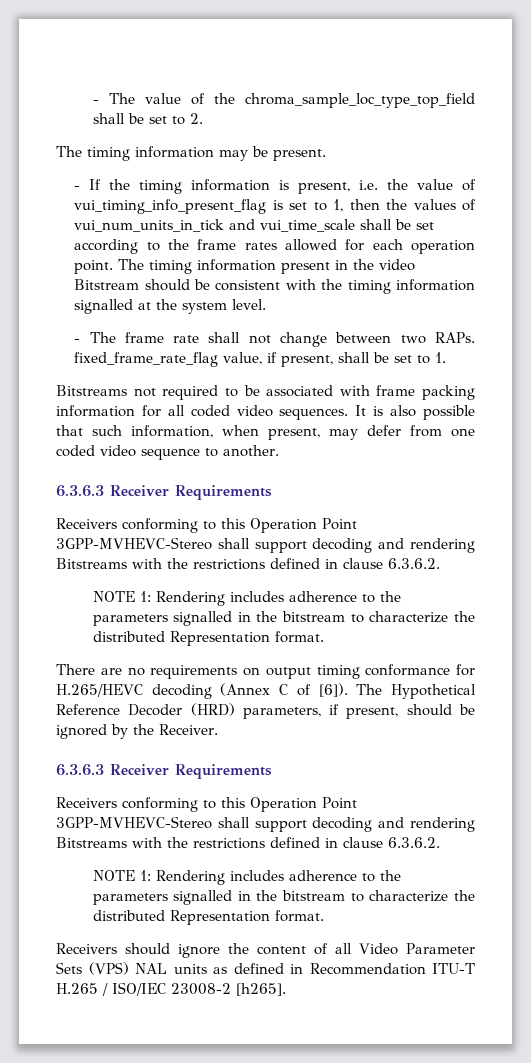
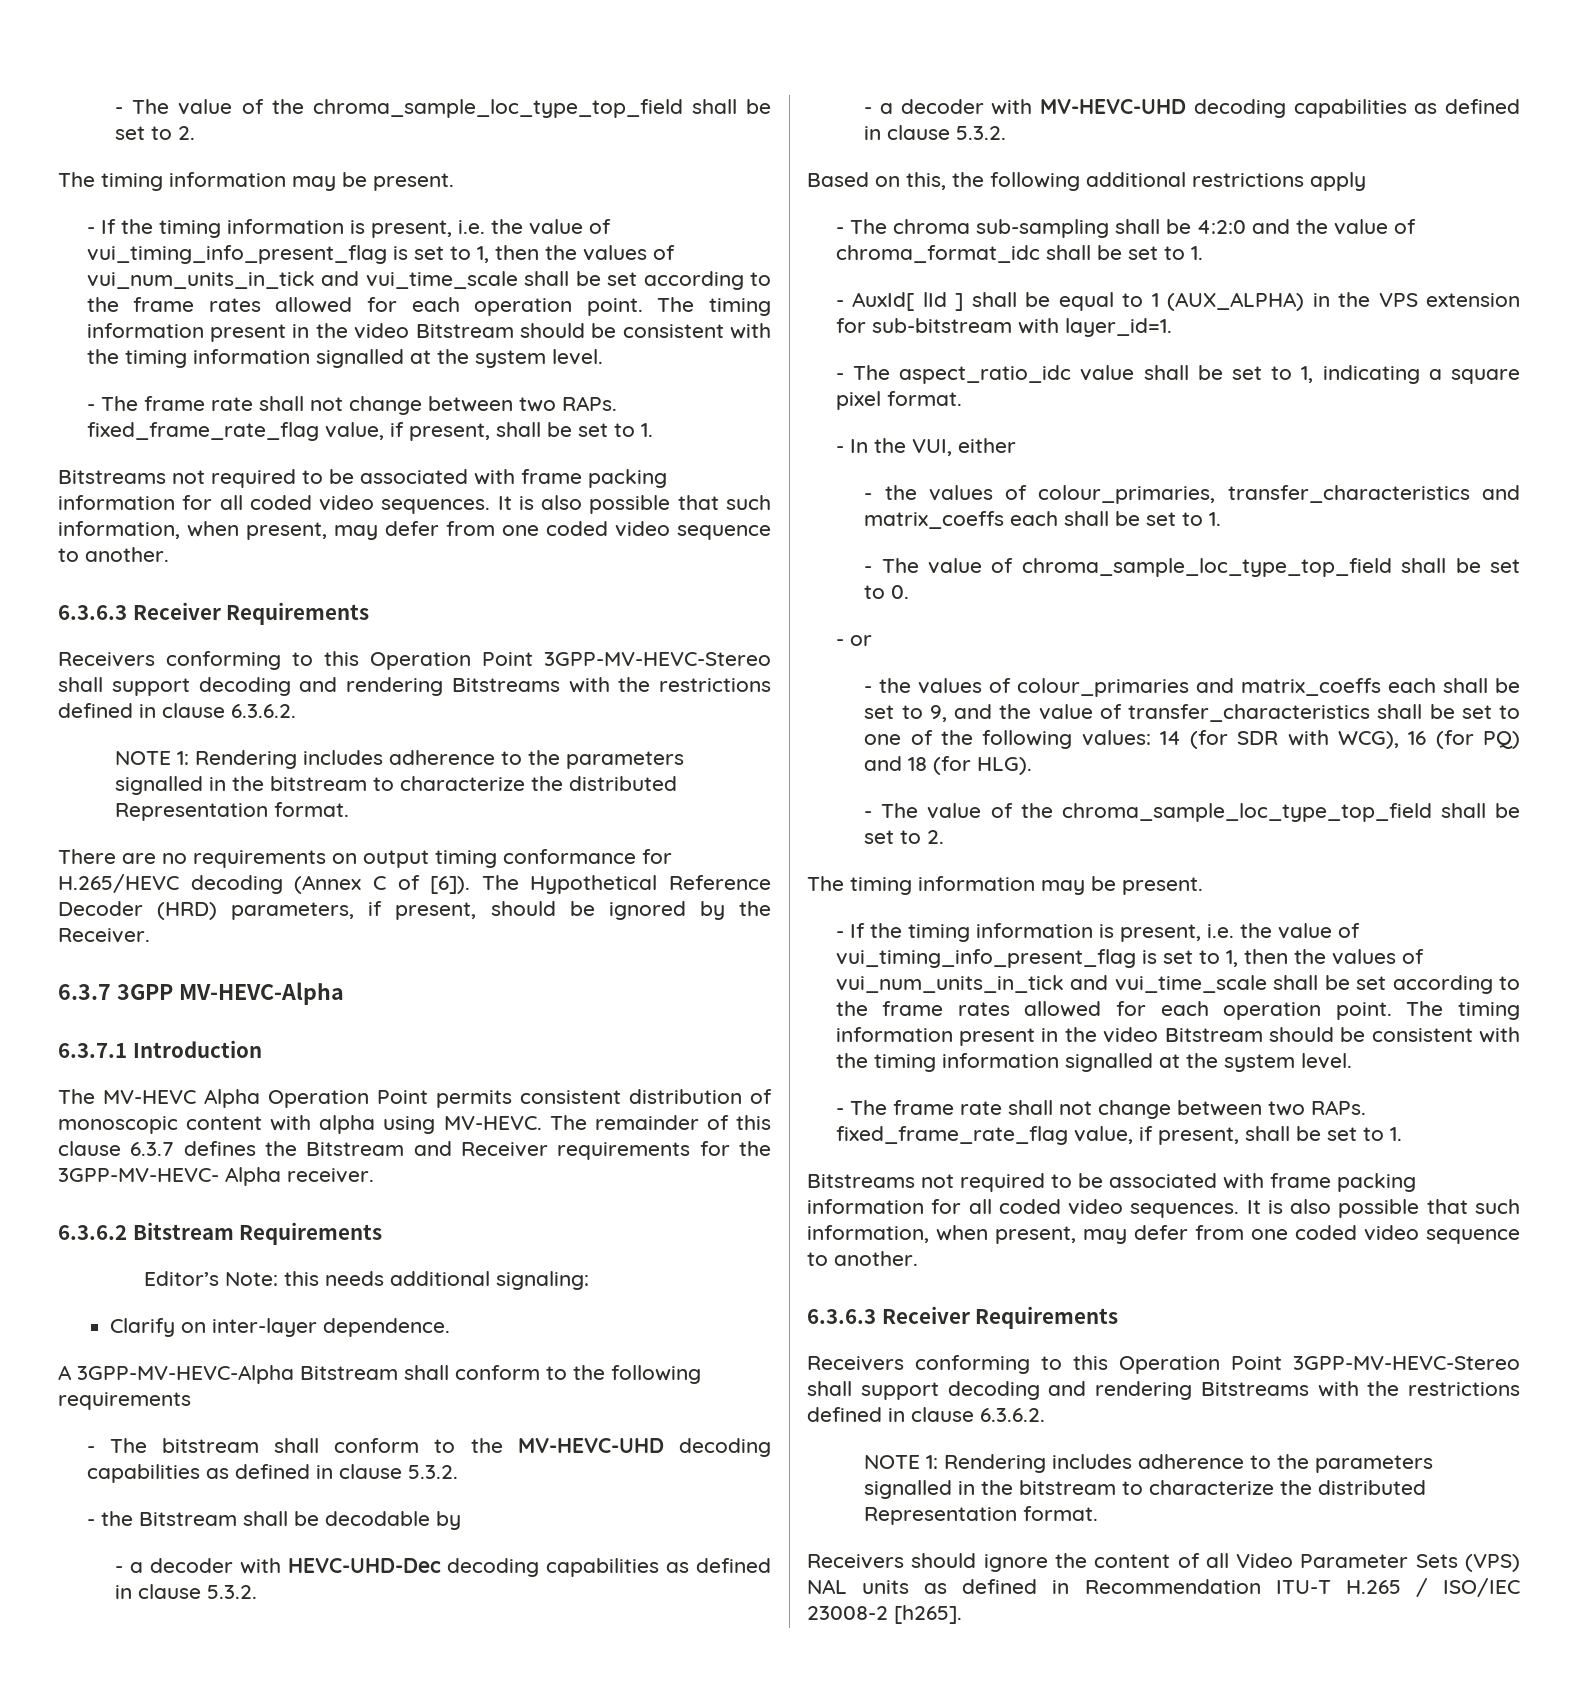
[56,537,212,550] 3GPP-MVHEVC-Stereo -> [544,652,771,666] 3GPP-MV-HEVC-Stereo
[56,764,272,779] [56,797,357,812] [56,816,212,829] // 6.3.6.3 Receiver Requirements // Receivers conforming to this Operation Point 3GPP-MVHEVC-Stereo -> [58,982,344,1005] [58,1040,262,1058] [58,1089,772,1108] [58,1115,771,1134] [58,1141,771,1160] [58,1167,374,1186] [58,1222,383,1245] [143,1271,589,1290] [109,1318,450,1337] [58,1365,701,1384] [58,1392,191,1410] [86,1438,771,1457] [86,1464,458,1483] [86,1511,461,1530] [115,1558,771,1577] [115,1584,258,1599] [864,99,1520,118] [864,125,1007,140] [807,172,1366,191] [835,219,1416,238] [835,245,1203,263] [835,292,1520,311] [835,318,1172,337] [835,365,1520,384] [835,391,962,410] [835,438,1016,456] [864,485,1520,504] [864,511,1222,529] [864,558,1520,577] [864,585,910,599] [835,635,872,646] [864,678,1520,697] [864,704,1520,722] [864,730,1520,749] [864,756,1033,775] [864,803,1520,822] [864,830,945,844] [807,876,1203,895] [835,923,1360,942] [835,949,1424,968] [835,975,1520,994] [835,1001,1520,1020] [835,1027,1520,1046] [835,1053,1352,1072] [835,1100,1366,1119] [835,1126,1402,1145] [807,1173,1416,1192] [807,1199,1520,1218] [807,1225,1520,1244] [807,1251,918,1266] [807,1306,1119,1329] [807,1355,1520,1374] // 6.3.7 3GPP MV-HEVC-Alpha // 6.3.7.1 Introduction // The MV-HEVC Alpha Operation Point permits consistent distribution of monoscopic content with alpha using MV-HEVC. The remainder of this clause 6.3.7 defines the Bitstream and Receiver requirements for the 3GPP-MV-HEVC- Alpha receiver. // 6.3.6.2 Bitstream Requirements // Editor’s Note: this needs additional signaling: // Clarify on inter-layer dependence. // A 3GPP-MV-HEVC-Alpha Bitstream shall conform to the following requirements // - The bitstream shall conform to the MV-HEVC-UHD decoding capabilities as defined in clause 5.3.2. // - the Bitstream shall be decodable by // - a decoder with HEVC-UHD-Dec decoding capabilities as defined in clause 5.3.2. // - a decoder with MV-HEVC-UHD decoding capabilities as defined in clause 5.3.2. // Based on this, the following additional restrictions apply // - The chroma sub-sampling shall be 4:2:0 and the value of chroma_format_idc shall be set to 1. // - AuxId[ lId ] shall be equal to 1 (AUX_ALPHA) in the VPS extension for sub-bitstream with layer_id=1. // - The aspect_ratio_idc value shall be set to 1, indicating a square pixel format. // - In the VUI, either // - the values of colour_primaries, transfer_characteristics and matrix_coeffs each shall be set to 1. // - The value of chroma_sample_loc_type_top_field shall be set to 0. // - or // - the values of colour_primaries and matrix_coeffs each shall be set to 9, and the value of transfer_characteristics shall be set to one of the following values: 14 (for SDR with WCG), 16 (for PQ) and 18 (for HLG). // - The value of the chroma_sample_loc_type_top_field shall be set to 2. // The timing information may be present. // - If the timing information is present, i.e. the value of vui_timing_info_present_flag is set to 1, then the values of vui_num_units_in_tick and vui_time_scale shall be set according to the frame rates allowed for each operation point. The timing information present in the video Bitstream should be consistent with the timing information signalled at the system level. // - The frame rate shall not change between two RAPs. fixed_frame_rate_flag value, if present, shall be set to 1. // Bitstreams not required to be associated with frame packing information for all coded video sequences. It is also possible that such information, when present, may defer from one coded video sequence to another. // 6.3.6.3 Receiver Requirements // Receivers conforming to this Operation Point 3GPP-MV-HEVC-Stereo

